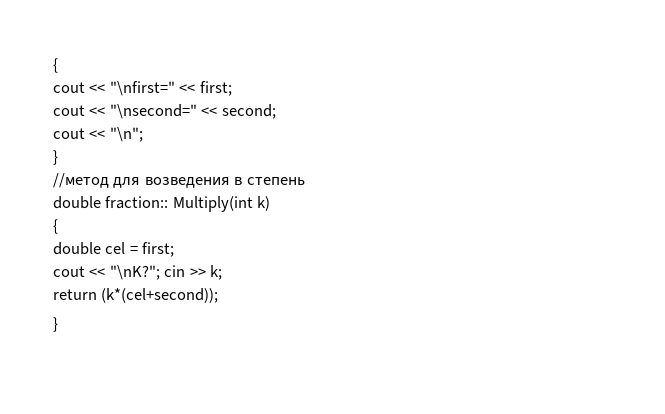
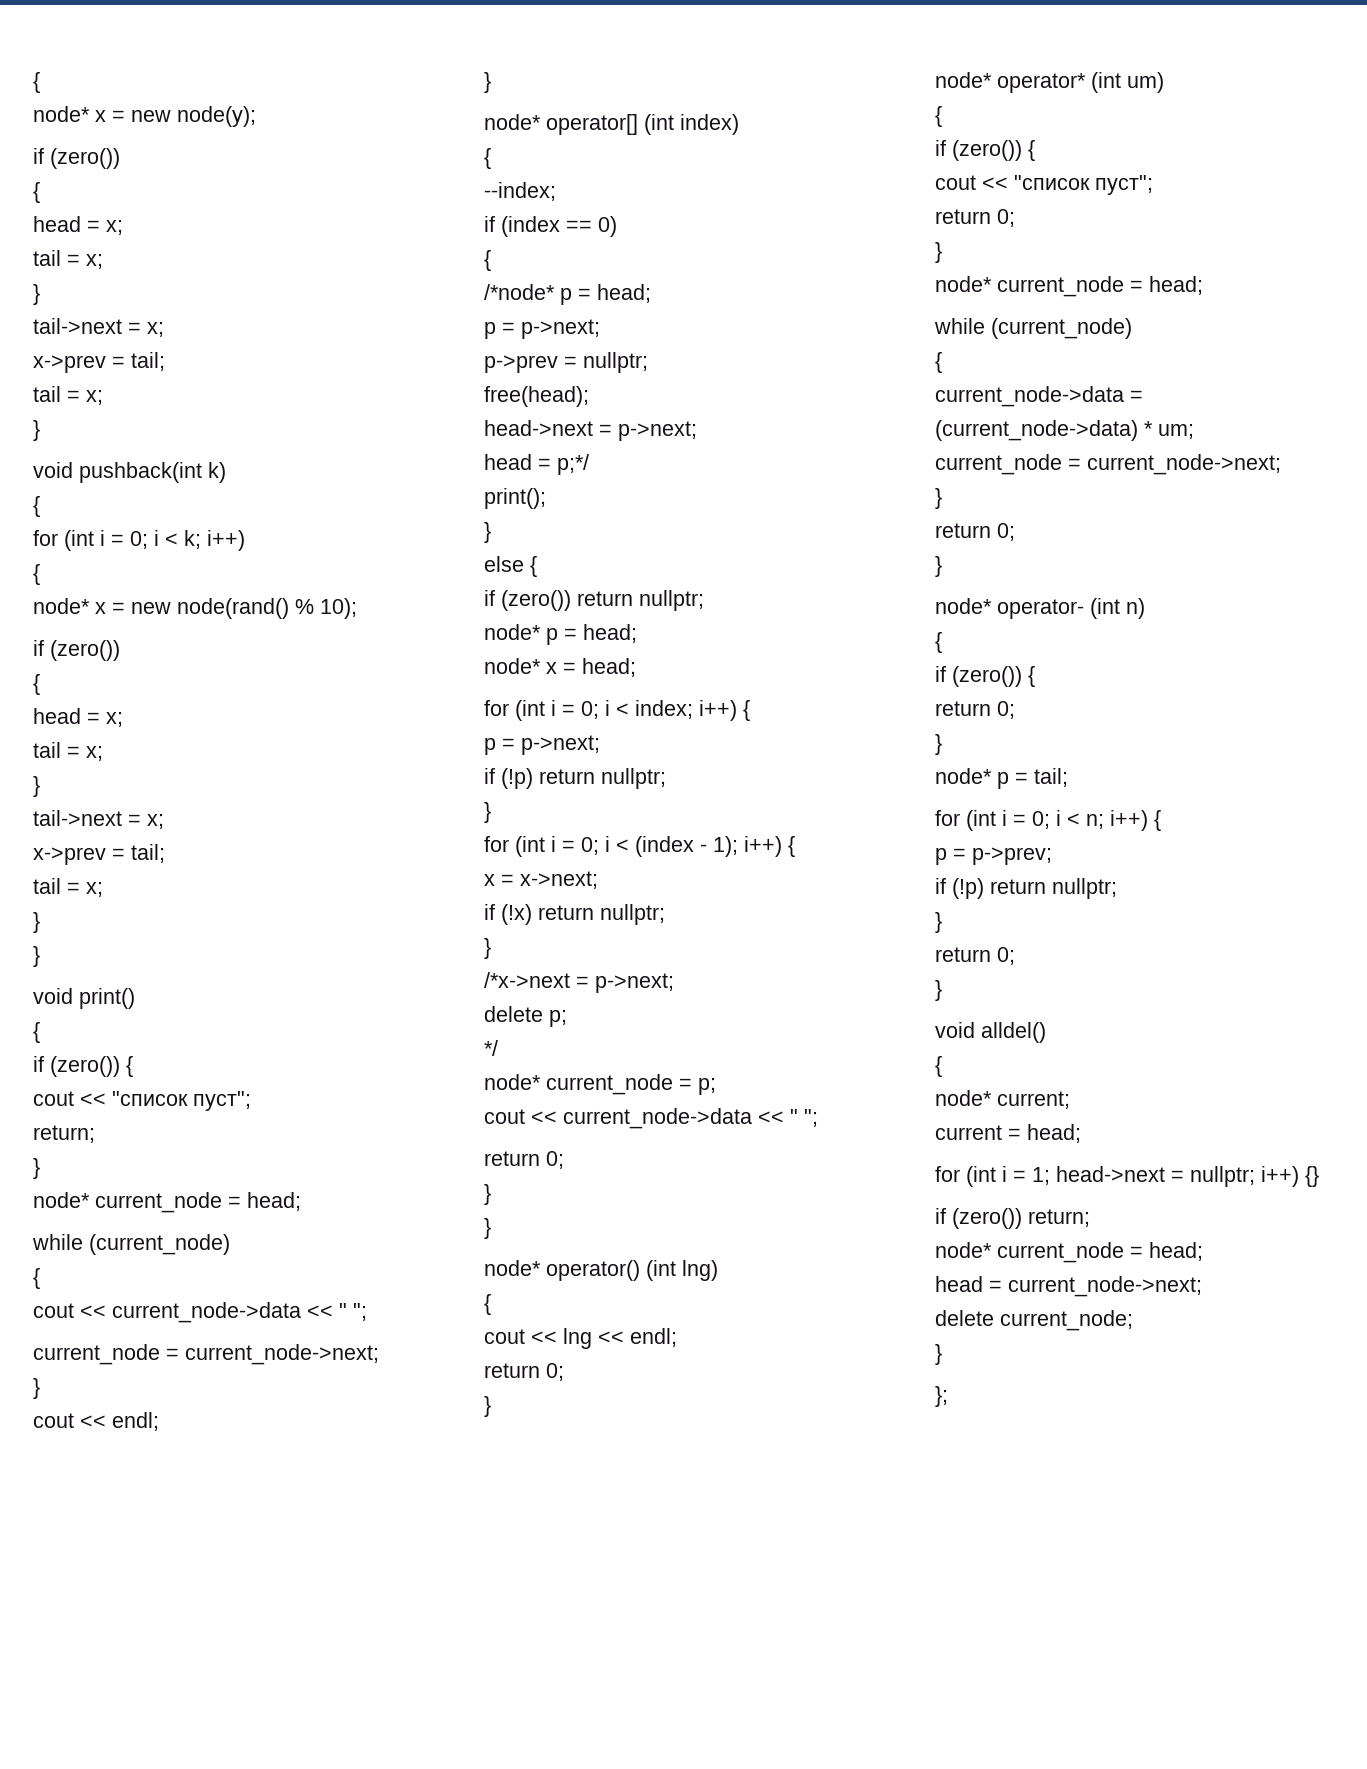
[53,58,58,73] [53,81,232,96] [53,104,276,119] [53,127,143,142] [53,150,58,165] [53,173,305,188] [53,196,271,212] [53,219,58,234] [53,242,175,257] [53,265,223,280] [53,288,219,303] [53,317,58,332] { // cout << "\nfirst=" << first; // cout << "\nsecond=" << second; // cout << "\n"; // } // //метод для возведения в степень // double fraction:: Multiply(int k) // { // double cel = first; // cout << "\nK?"; cin >> k; // return (k*(cel+second)); // } -> [33,72,40,93] [33,106,256,127] [33,148,120,169] [33,182,40,203] [33,216,123,235] [33,250,103,269] [33,284,40,305] [33,318,164,337] [33,352,165,373] [33,386,103,405] [33,420,40,441] [33,462,226,483] [33,496,40,517] [33,530,245,551] [33,564,40,585] [33,598,357,619] [33,640,120,661] [33,674,40,695] [33,708,123,727] [33,742,103,761] [33,776,40,797] [33,810,164,829] [33,844,165,865] [33,878,103,897] [33,912,40,933] [33,946,40,967] [33,988,135,1009] [33,1022,40,1043] [33,1056,133,1077] [33,1091,251,1111] [33,1125,95,1143] [33,1158,40,1179] [33,1192,301,1213] [32,1234,230,1255] [33,1268,40,1289] [33,1302,367,1323] [33,1344,379,1365] [33,1378,40,1399] [33,1412,159,1431] [484,72,491,93] [484,114,739,135] [484,148,491,169] [484,182,556,201] [484,216,617,237] [484,250,491,271] [484,284,651,305] [484,319,600,339] [484,352,648,373] [484,386,589,407] [484,420,697,441] [484,454,589,475] [484,488,546,509] [484,522,491,543] [484,556,537,577] [484,590,704,611] [484,624,637,645] [484,658,636,677] [484,700,750,721] [484,735,600,755] [484,768,666,789] [484,802,491,823] [484,836,795,857] [484,871,598,889] [484,904,665,925] [484,938,491,959] [484,972,674,993] [484,1006,567,1027] [484,1040,498,1056] [484,1074,716,1095] [484,1108,818,1129] [484,1151,564,1169] [484,1184,491,1205] [484,1218,491,1239] [484,1260,718,1281] [484,1294,491,1315] [484,1328,677,1349] [484,1363,564,1381] [484,1396,491,1417] [935,72,1164,93] [935,106,942,127] [935,140,1035,161] [935,175,1153,195] [935,209,1015,227] [935,242,942,263] [935,276,1203,297] [934,318,1132,339] [935,352,942,373] [935,386,1143,407] [935,420,1194,441] [935,454,1281,475] [935,488,942,509] [935,523,1015,541] [935,556,942,577] [935,598,1145,619] [935,632,942,653] [935,666,1035,687] [935,701,1015,719] [935,734,942,755] [935,768,1068,789] [935,810,1161,831] [935,847,1052,865] [935,878,1117,899] [935,912,942,933] [935,947,1015,965] [935,980,942,1001] [935,1022,1046,1043] [935,1056,942,1077] [935,1090,1070,1109] [935,1124,1081,1143] [935,1166,1319,1187] [935,1208,1090,1229] [935,1242,1203,1263] [935,1276,1202,1297] [935,1310,1133,1331] [935,1344,942,1365] [935,1386,948,1407] { // node* x = new node(y); // if (zero()) // { // head = x; // tail = x; // } // tail->next = x; // x->prev = tail; // tail = x; // } // void pushback(int k) // { // for (int i = 0; i < k; i++) // { // node* x = new node(rand() % 10); // if (zero()) // { // head = x; // tail = x; // } // tail->next = x; // x->prev = tail; // tail = x; // } // } // void print() // { // if (zero()) { // cout << "список пуст"; // return; // } // node* current_node = head; // while (current_node) // { // cout << current_node->data << " "; // current_node = current_node->next; // } // cout << endl; // } // node* operator[] (int index) // { // --index; // if (index == 0) // { // /*node* p = head; // p = p->next; // p->prev = nullptr; // free(head); // head->next = p->next; // head = p;*/ // print(); // } // else { // if (zero()) return nullptr; // node* p = head; // node* x = head; // for (int i = 0; i < index; i++) { // p = p->next; // if (!p) return nullptr; // } // for (int i = 0; i < (index - 1); i++) { // x = x->next; // if (!x) return nullptr; // } // /*x->next = p->next; // delete p; // */ // node* current_node = p; // cout << current_node->data << " "; // return 0; // } // } // node* operator() (int lng) // { // cout << lng << endl; // return 0; // } // node* operator* (int um) // { // if (zero()) { // cout << "список пуст"; // return 0; // } // node* current_node = head; // while (current_node) // { // current_node->data = (current_node->data) * um; // current_node = current_node->next; // } // return 0; // } // node* operator- (int n) // { // if (zero()) { // return 0; // } // node* p = tail; // for (int i = 0; i < n; i++) { // p = p->prev; // if (!p) return nullptr; // } // return 0; // } // void alldel() // { // node* current; // current = head; // for (int i = 1; head->next = nullptr; i++) {} // if (zero()) return; // node* current_node = head; // head = current_node->next; // delete current_node; // } // };

